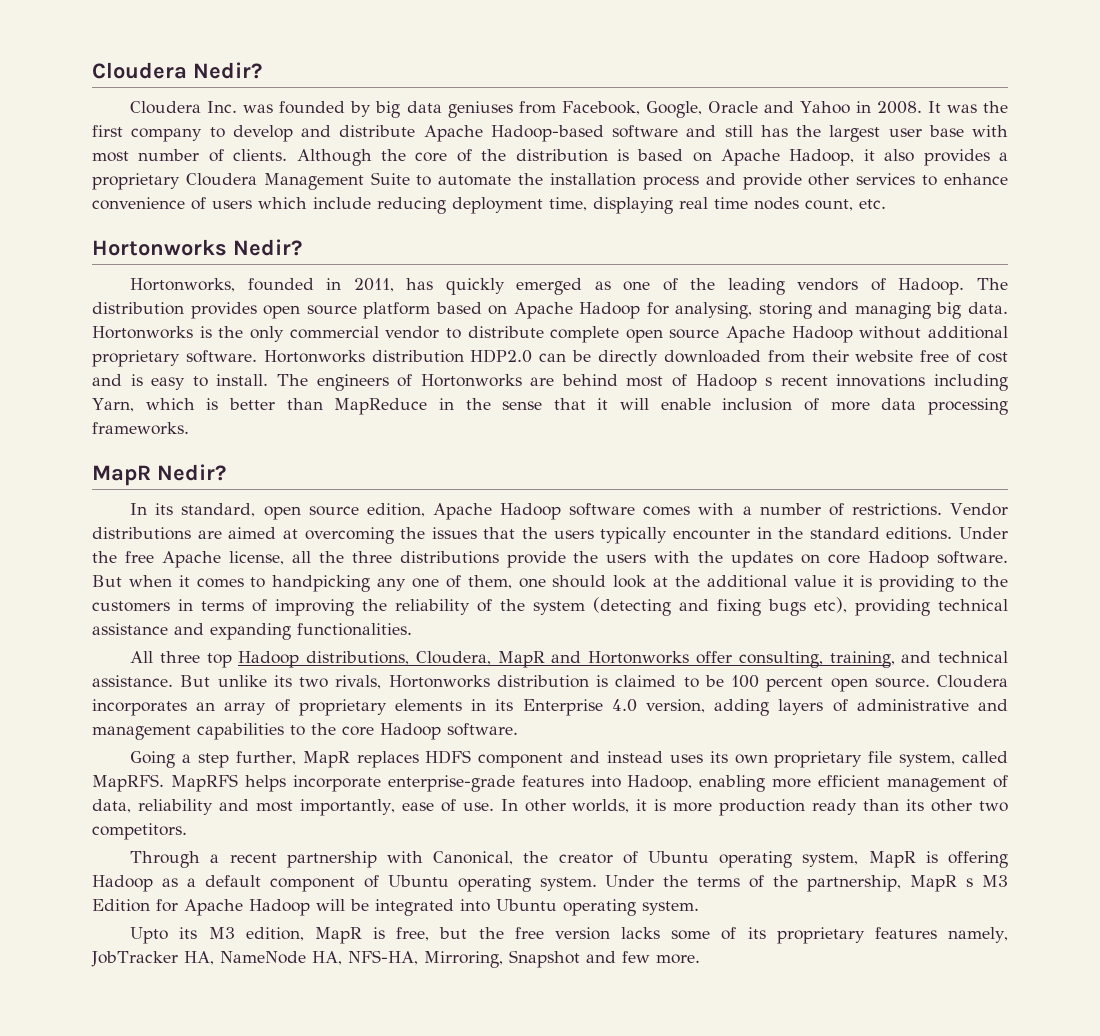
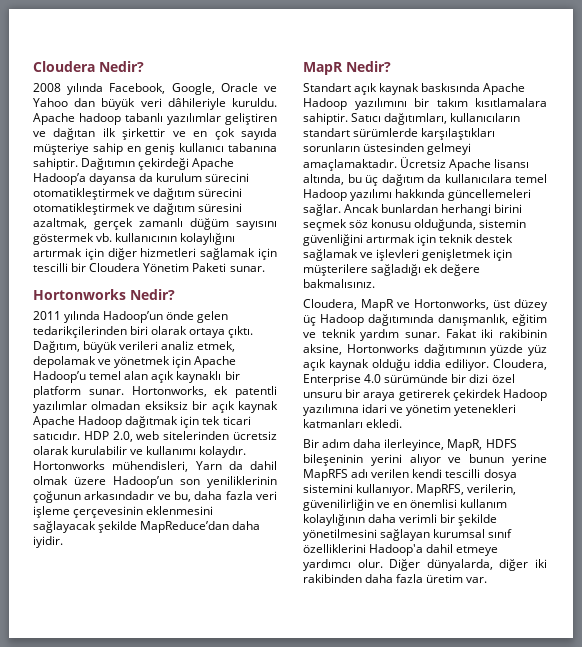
[130,101,1009,118] [92,125,1008,142] [92,149,1009,166] [92,172,1009,190] [92,197,886,214] [92,239,302,256] [130,278,1009,295] [92,302,1008,319] [92,326,1008,343] [92,349,1009,367] [92,374,1009,391] [92,398,1008,415] [92,422,189,435] [92,464,226,486] [130,503,1009,520] [92,527,1008,544] [92,551,1009,568] [92,575,1009,592] [92,597,1008,616] [92,623,412,640] [130,651,1008,668] [92,675,1008,692] [92,699,1009,716] [92,723,518,740] [130,750,1008,768] [92,774,1008,792] [92,799,1008,816] [92,823,187,840] [130,851,1008,868] [92,875,1009,892] [92,899,699,916] [130,927,1009,944] [91,950,700,968] Cloudera Inc. was founded by big data geniuses from Facebook, Google, Oracle and Yahoo in 2008. It was the first company to develop and distribute Apache Hadoop-based software and still has the largest user base with most number of clients. Although the core of the distribution is based on Apache Hadoop, it also provides a proprietary Cloudera Management Suite to automate the installation process and provide other services to enhance convenience of users which include reducing deployment time, displaying real time nodes count, etc. // Hortonworks Nedir? // Hortonworks, founded in 2011, has quickly emerged as one of the leading vendors of Hadoop. The distribution provides open source platform based on Apache Hadoop for analysing, storing and managing big data. Hortonworks is the only commercial vendor to distribute complete open source Apache Hadoop without additional proprietary software. Hortonworks distribution HDP2.0 can be directly downloaded from their website free of cost and is easy to install. The engineers of Hortonworks are behind most of Hadoop s recent innovations including Yarn, which is better than MapReduce in the sense that it will enable inclusion of more data processing frameworks. // MapR Nedir? // In its standard, open source edition, Apache Hadoop software comes with a number of restrictions. Vendor distributions are aimed at overcoming the issues that the users typically encounter in the standard editions. Under the free Apache license, all the three distributions provide the users with the updates on core Hadoop software. But when it comes to handpicking any one of them, one should look at the additional value it is providing to the customers in terms of improving the reliability of the system (detecting and fixing bugs etc), providing technical assistance and expanding functionalities. // All three top Hadoop distributions, Cloudera, MapR and Hortonworks offer consulting, training, and technical assistance. But unlike its two rivals, Hortonworks distribution is claimed to be 100 percent open source. Cloudera incorporates an array of proprietary elements in its Enterprise 4.0 version, adding layers of administrative and management capabilities to the core Hadoop software. // Going a step further, MapR replaces HDFS component and instead uses its own proprietary file system, called MapRFS. MapRFS helps incorporate enterprise-grade features into Hadoop, enabling more efficient management of data, reliability and most importantly, ease of use. In other worlds, it is more production ready than its other two competitors. // Through a recent partnership with Canonical, the creator of Ubuntu operating system, MapR is offering Hadoop as a default component of Ubuntu operating system. Under the terms of the partnership, MapR s M3 Edition for Apache Hadoop will be integrated into Ubuntu operating system. // Upto its M3 edition, MapR is free, but the free version lacks some of its proprietary features namely, JobTracker HA, NameNode HA, NFS-HA, Mirroring, Snapshot and few more. -> [33,83,277,95] [33,98,277,110] [33,113,277,125] [33,128,277,140] [33,143,277,155] [33,158,235,170] [33,173,250,185] [33,188,243,200] [33,203,243,215] [33,218,277,230] [33,233,236,245] [33,248,277,260] [33,263,265,272] [33,289,175,300] [33,311,229,323] [33,326,254,338] [33,341,236,353] [33,356,237,368] [33,371,240,383] [33,386,277,398] [33,401,278,413] [33,416,251,428] [33,431,277,442] [33,446,247,458] [33,461,277,472] [33,476,277,488] [33,491,278,503] [33,506,214,518] [33,521,261,533] [33,536,63,548] [303,61,391,75] [303,83,526,95] [303,98,547,110] [303,113,521,125] [303,128,496,140] [303,143,472,155] [303,157,530,171] [303,174,547,186] [303,189,532,201] [303,204,523,216] [303,219,527,231] [303,234,514,246] [303,249,513,261] [303,264,481,276] [303,279,375,288] [303,299,548,311] [303,314,547,326] [303,329,547,341] [303,344,547,356] [303,359,547,371] [303,374,515,386] [303,389,547,401] [303,404,517,416] [303,419,403,428] [303,439,517,451] [303,454,547,466] [303,469,517,481] [303,484,517,496] [303,499,508,511] [303,514,498,526] [303,529,513,541] [303,544,499,556] [303,559,547,571] [303,574,488,583] 2008 yılında Facebook, Google, Oracle ve Yahoo dan büyük veri dâhileriyle kuruldu. Apache hadoop tabanlı yazılımlar geliştiren ve dağıtan ilk şirkettir ve en çok sayıda müşteriye sahip en geniş kullanıcı tabanına sahiptir. Dağıtımın çekirdeği Apache Hadoop’a dayansa da kurulum sürecini otomatikleştirmek ve dağıtım sürecini otomatikleştirmek ve dağıtım süresini azaltmak, gerçek zamanlı düğüm sayısını göstermek vb. kullanıcının kolaylığını artırmak için diğer hizmetleri sağlamak için tescilli bir Cloudera Yönetim Paketi sunar. // Hortonworks Nedir? // 2011 yılında Hadoop’un önde gelen tedarikçilerinden biri olarak ortaya çıktı. Dağıtım, büyük verileri analiz etmek, depolamak ve yönetmek için Apache Hadoop’u temel alan açık kaynaklı bir platform sunar. Hortonworks, ek patentli yazılımlar olmadan eksiksiz bir açık kaynak Apache Hadoop dağıtmak için tek ticari satıcıdır. HDP 2.0, web sitelerinden ücretsiz olarak kurulabilir ve kullanımı kolaydır. Hortonworks mühendisleri, Yarn da dahil olmak üzere Hadoop’un son yeniliklerinin çoğunun arkasındadır ve bu, daha fazla veri işleme çerçevesinin eklenmesini sağlayacak şekilde MapReduce’dan daha iyidir. // MapR Nedir? // Standart açık kaynak baskısında Apache Hadoop yazılımını bir takım kısıtlamalara sahiptir. Satıcı dağıtımları, kullanıcıların standart sürümlerde karşılaştıkları sorunların üstesinden gelmeyi amaçlamaktadır. Ücretsiz Apache lisansı altında, bu üç dağıtım da kullanıcılara temel Hadoop yazılımı hakkında güncellemeleri sağlar. Ancak bunlardan herhangi birini seçmek söz konusu olduğunda, sistemin güvenliğini artırmak için teknik destek sağlamak ve işlevleri genişletmek için müşterilere sağladığı ek değere bakmalısınız. // Cloudera, MapR ve Hortonworks, üst düzey üç Hadoop dağıtımında danışmanlık, eğitim ve teknik yardım sunar. Fakat iki rakibinin aksine, Hortonworks dağıtımının yüzde yüz açık kaynak olduğu iddia ediliyor. Cloudera, Enterprise 4.0 sürümünde bir dizi özel unsuru bir araya getirerek çekirdek Hadoop yazılımına idari ve yönetim yetenekleri katmanları ekledi. // Bir adım daha ilerleyince, MapR, HDFS bileşeninin yerini alıyor ve bunun yerine MapRFS adı verilen kendi tescilli dosya sistemini kullanıyor. MapRFS, verilerin, güvenilirliğin ve en önemlisi kullanım kolaylığının daha verimli bir şekilde yönetilmesini sağlayan kurumsal sınıf özelliklerini Hadoop'a dahil etmeye yardımcı olur. Diğer dünyalarda, diğer iki rakibinden daha fazla üretim var.

